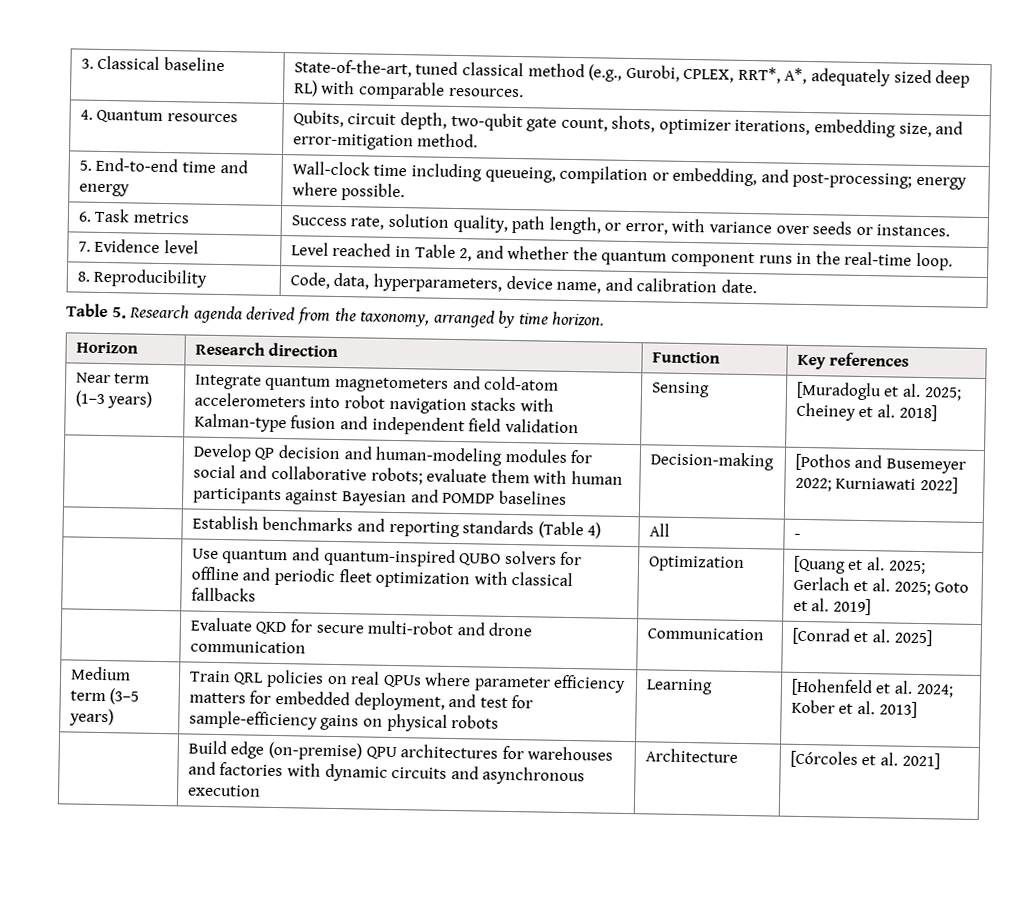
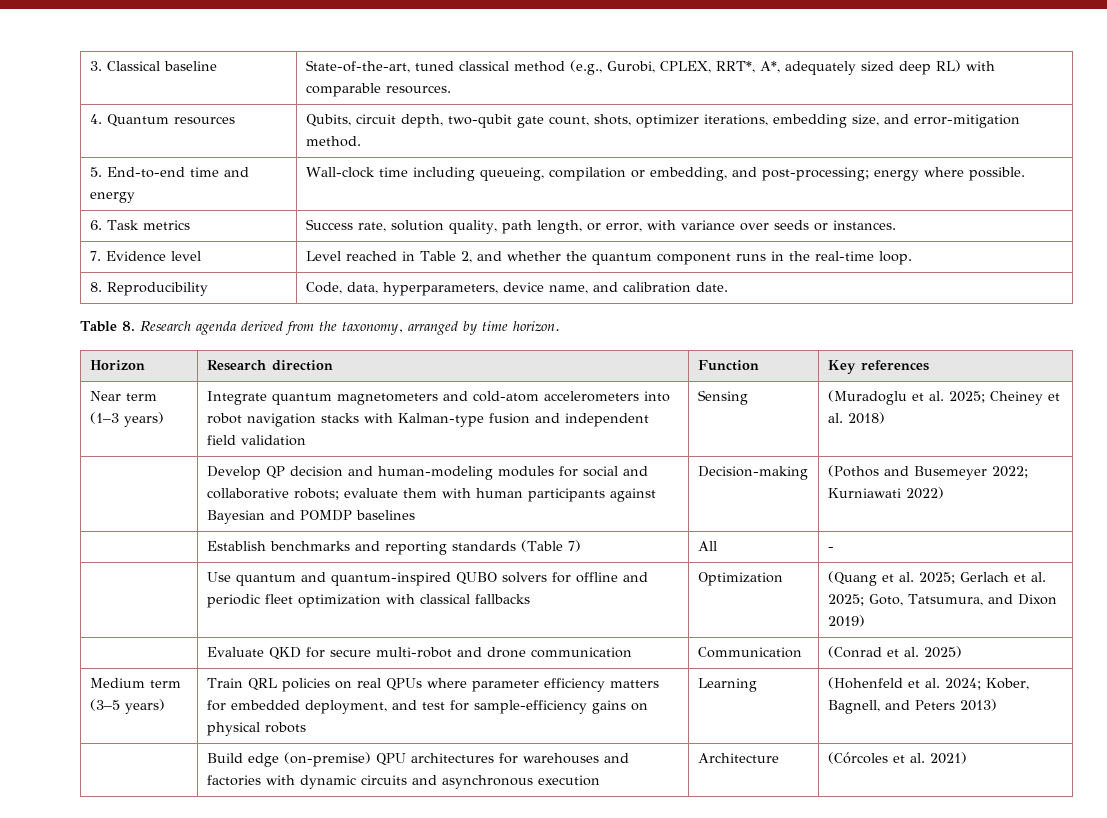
[111,307,127,319] 5. -> [121,321,135,331] 8.
[795,381,882,401] [Muradoglu -> [827,390,907,405] (Muradoglu
[898,404,937,422] 2018] -> [847,412,885,424] 2018)
[794,453,851,471] [Pothos -> [827,465,879,477] (Pothos
[919,476,958,494] 2022] -> [905,487,944,499] 2022)
[587,522,602,539] 4) -> [567,540,581,552] 7)
[792,555,846,574] [Quang -> [827,571,877,586] (Quang
[934,582,970,593] [792,598,871,616] Goto et al. 2019] -> [868,594,1057,606] [827,615,865,627] Goto, Tatsumura, and Dixon 2019)
[791,627,932,647] [Conrad et al. 2025] -> [827,646,962,658] (Conrad et al. 2025)
[790,678,873,697] [Hohenfeld -> [827,677,903,689] (Hohenfeld
[790,699,917,718] Kober et al. 2013] -> [985,678,1029,690] [827,699,997,714] Kober, Bagnell, and Peters 2013)
[789,750,940,770] [Córcoles et al. 2021] -> [827,752,967,764] (Córcoles et al. 2021)

